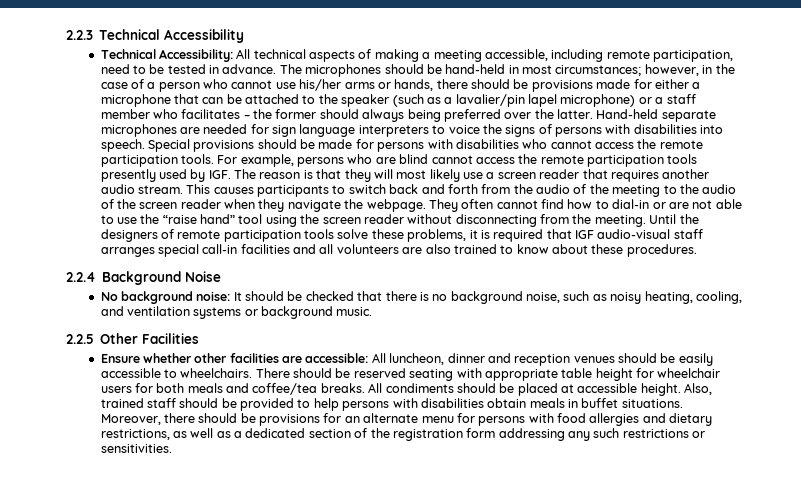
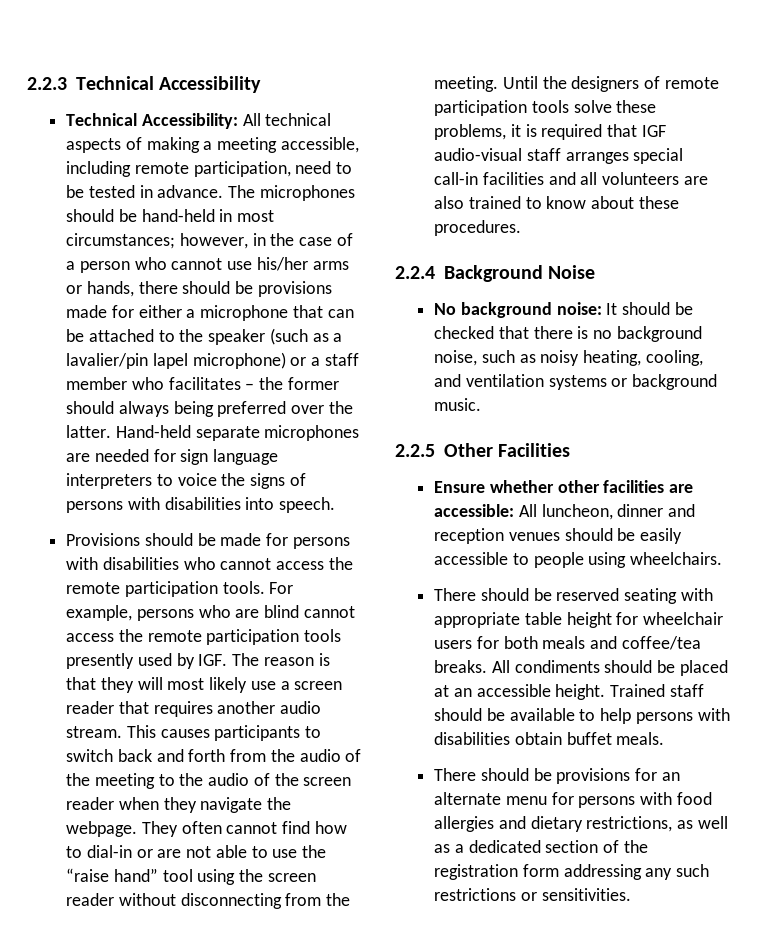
[147,139,255,152] Special provisions -> [66,533,141,546] // Provisions
(177, 373) none -> [533,552,627,568] people using
(253, 373) none -> (723, 558) //
(575, 388) none -> [453,688,472,697] an
[684,383,713,395] [100,398,144,408] Also, trained -> [610,684,666,697] Trained
[240,398,295,411] provided -> [509,708,575,721] available
[529,398,683,408] [100,413,195,425] meals in buffet situations. Moreover, there -> [566,732,665,745] [434,768,477,781] buffet meals. // There

